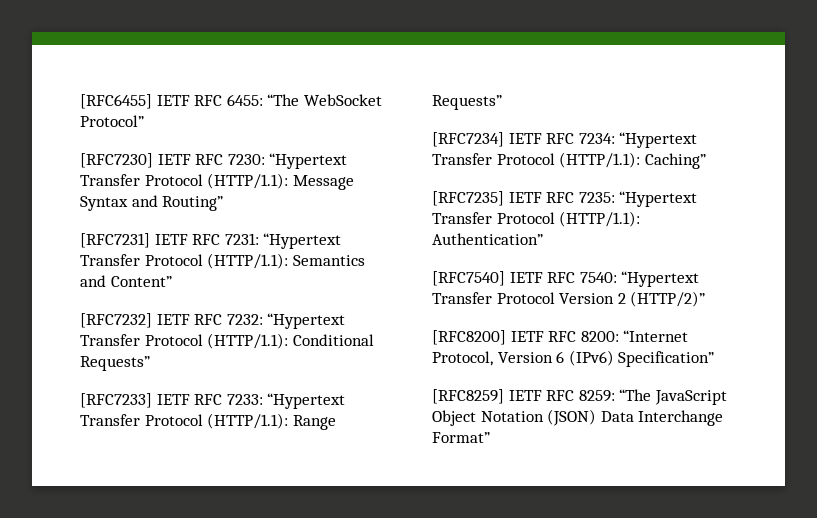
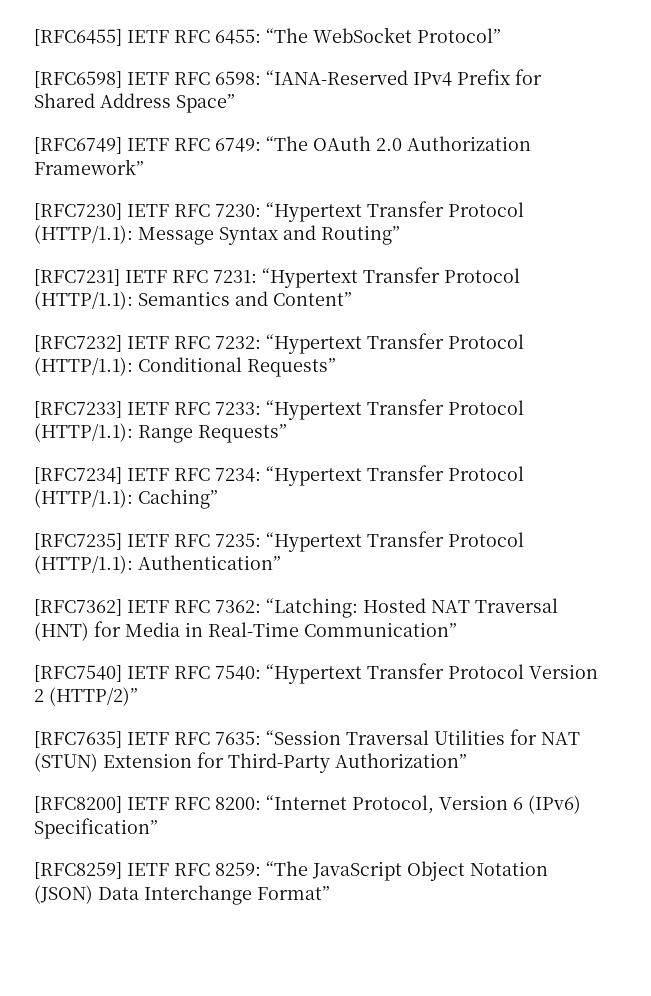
(144, 121) none -> [34,69,542,88] [34,93,235,113] [34,136,531,154] [34,159,144,175] // [RFC6598] IETF RFC 6598: “IANA-Reserved IPv4 Prefix for Shared Address Space” // [RFC6749] IETF RFC 6749: “The OAuth 2.0 Authorization Framework”
(543, 239) none -> [34,598,558,618] [34,621,457,641] // [RFC7362] IETF RFC 7362: “Latching: Hosted NAT Traversal (HNT) for Media in Real-Time Communication”
(706, 299) none -> [34,729,580,748] [34,752,467,773] // [RFC7635] IETF RFC 7635: “Session Traversal Utilities for NAT (STUN) Extension for Third-Party Authorization”

